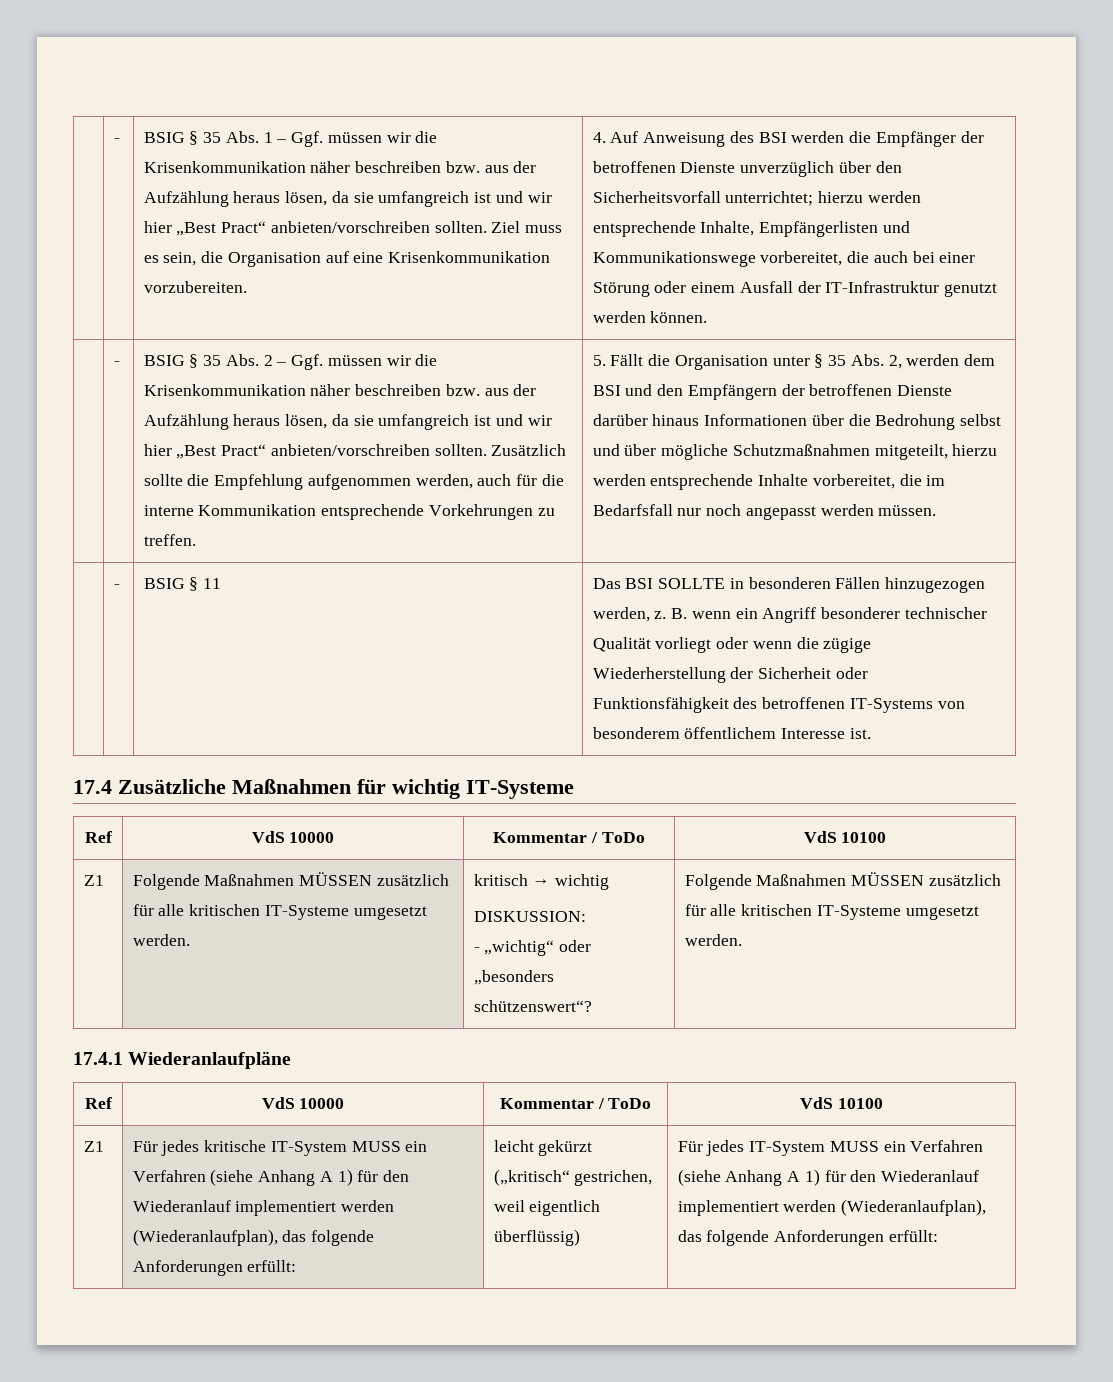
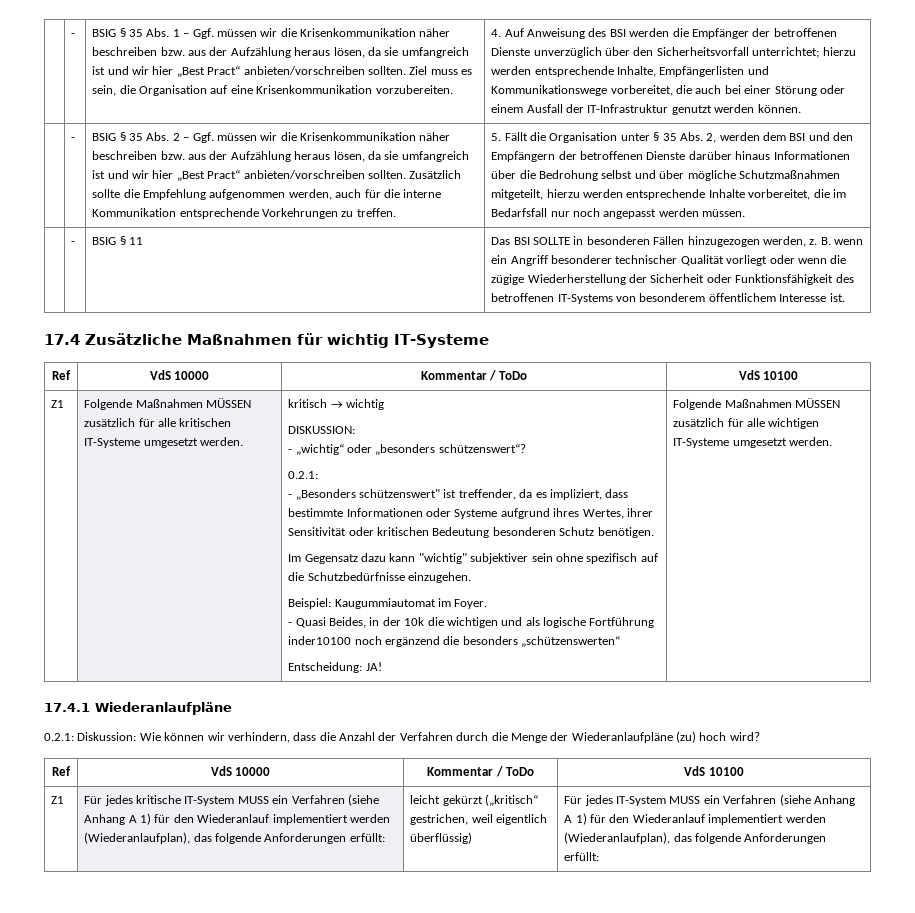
[684,872,1001,890] [684,904,813,916] | Folgende Maßnahmen MÜSSEN zusätzlich für alle kritischen -> [288,471,319,479] [288,489,629,500] [288,508,653,519] [288,527,654,538] [288,553,658,564] [288,572,472,583] [288,598,488,609] [288,617,655,628] [288,636,621,647] [288,662,382,673] [673,398,841,410] [673,418,820,429] // 0.2.1: // - „Besonders schützenswert" ist treffender, da es impliziert, dass bestimmte Informationen oder Systeme aufgrund ihres Wertes, ihrer Sensitivität oder kritischen Bedeutung besonderen Schutz benötigen. // Im Gegensatz dazu kann "wichtig" subjektiver sein ohne spezifisch auf die Schutzbedürfnisse einzugehen. // Beispiel: Kaugummiautomat im Foyer. // - Quasi Beides, in der 10k die wichtigen und als logische Fortführung inder10100 noch ergänzend die besonders „schützenswerten“ // Entscheidung: JA! | Folgende Maßnahmen MÜSSEN zusätzlich für alle wichtigen
(292, 1060) none -> [44,731,760,743] // 0.2.1: Diskussion: Wie können wir verhindern, dass die Anzahl der Verfahren durch die Menge der Wiederanlaufpläne (zu) hoch wird?

